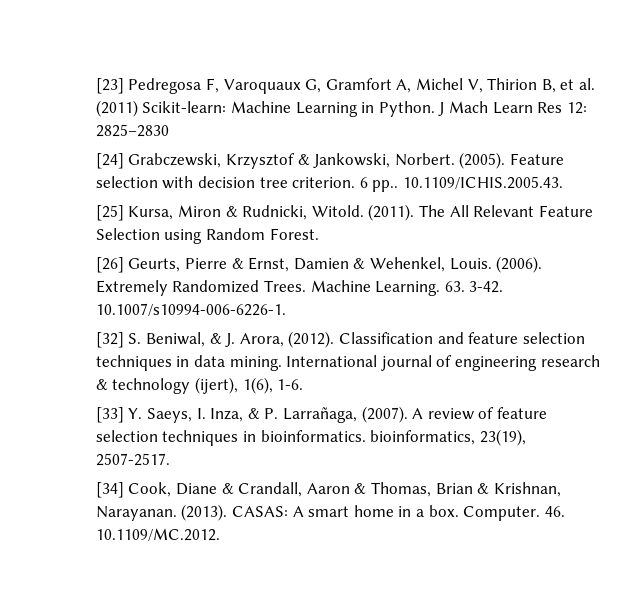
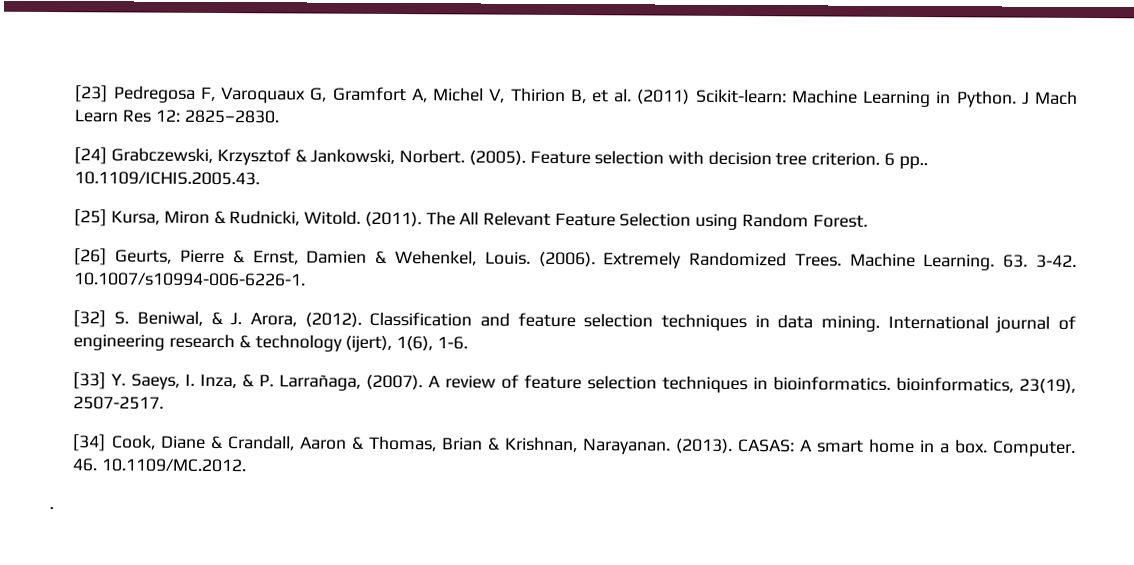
[95,124,169,137] 2825–2830 -> [183,109,279,124] 2825–2830.
(220, 534) none -> [49,507,54,510] // .

